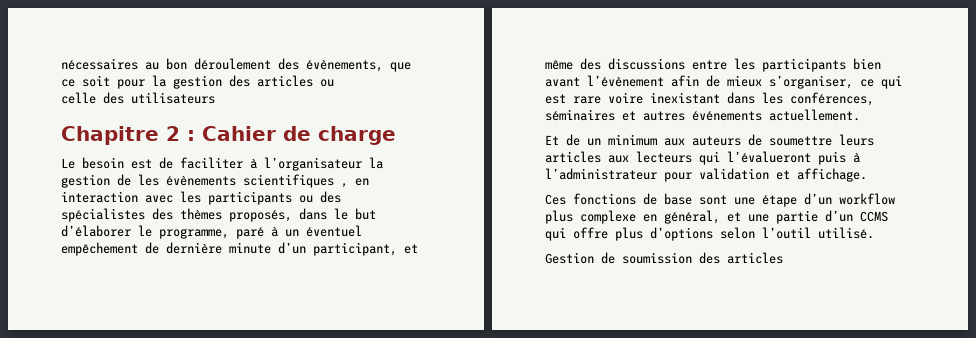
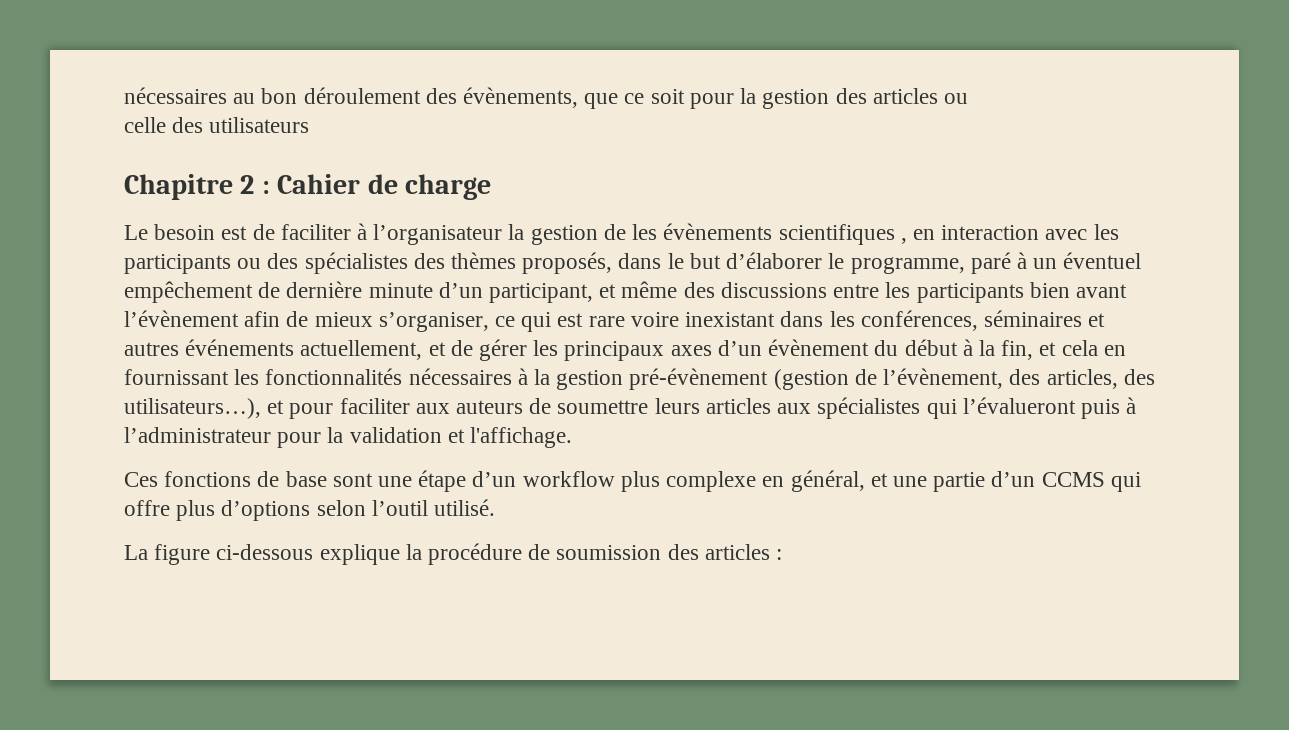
[769,109,860,121] [545,134,657,146] actuellement. // Et de un minimum -> [300,339,1126,361] [124,368,1155,390] [124,398,410,419] actuellement, et de gérer les principaux axes d’un évènement du début à la fin, et cela en fournissant les fonctionnalités nécessaires à la gestion pré-évènement (gestion de l’évènement, des articles, des utilisateurs…), et pour faciliter
[636,151,692,163] lecteurs -> [817,397,921,419] spécialistes
(692, 177) none -> [327,427,344,443] la
[797,168,867,182] affichage. -> [470,427,573,448] l'affichage.
[545,252,594,264] Gestion -> [124,543,523,565] La figure ci-dessous explique la procédure
(783, 258) none -> [776,549,783,560] :

